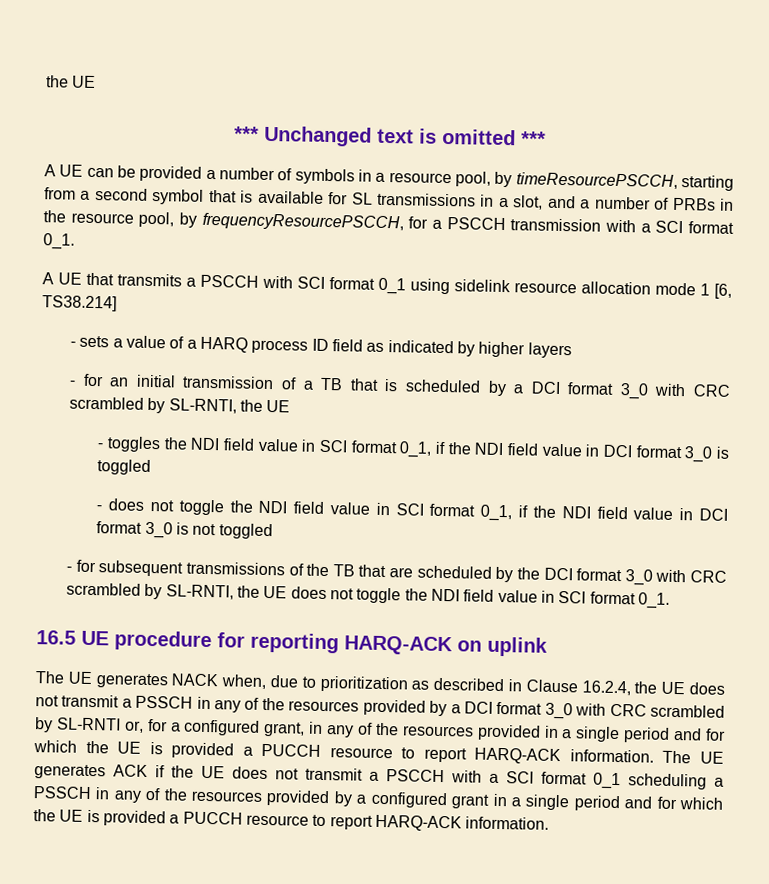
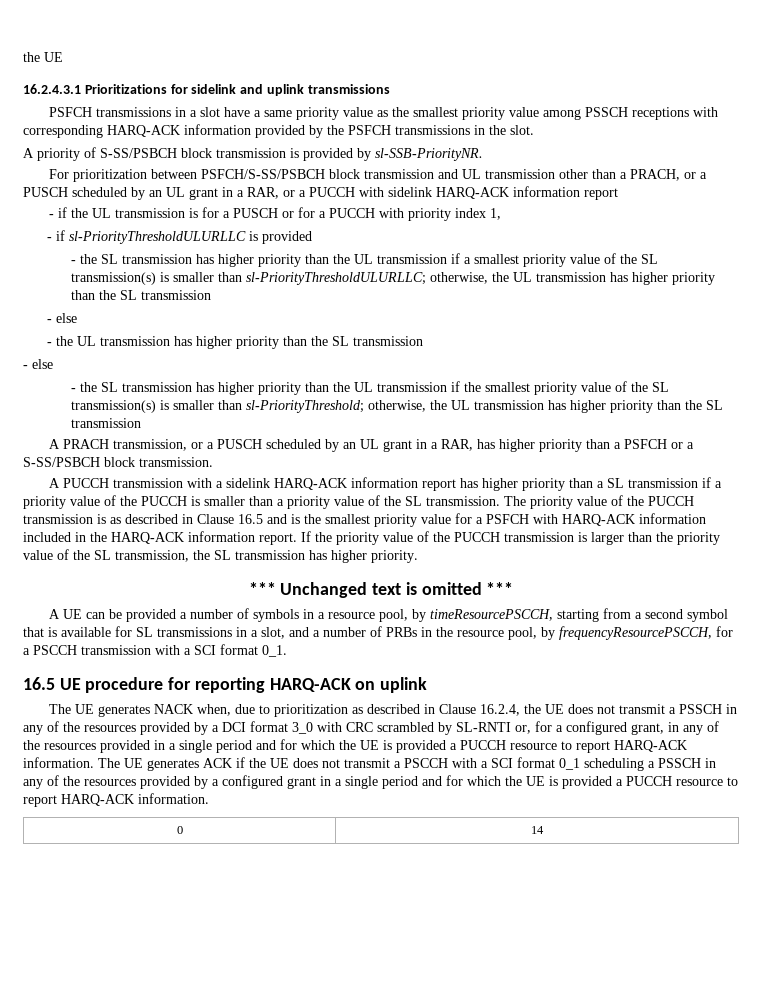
[46,75,97,89] the UE -> [23,52,63,62] [23,84,390,96] [49,107,719,120] [23,124,534,138] [23,147,483,161] [49,169,708,182] [23,186,618,200] [49,207,502,221] [47,230,313,244] [71,253,659,267] [71,272,716,285] [71,290,212,300] [47,313,78,323] [47,336,424,349] [23,359,53,369] [71,381,670,395] [71,400,724,413] [71,418,142,428] [49,439,695,452] [23,457,213,467] [49,477,723,491] [23,495,694,509] [23,513,706,527] [23,531,720,545] [23,549,418,563] the UE // 16.2.4.3.1 Prioritizations for sidelink and uplink transmissions // PSFCH transmissions in a slot have a same priority value as the smallest priority value among PSSCH receptions with corresponding HARQ-ACK information provided by the PSFCH transmissions in the slot. // A priority of S-SS/PSBCH block transmission is provided by sl-SSB-PriorityNR. // For prioritization between PSFCH/S-SS/PSBCH block transmission and UL transmission other than a PRACH, or a PUSCH scheduled by an UL grant in a RAR, or a PUCCH with sidelink HARQ-ACK information report // - if the UL transmission is for a PUSCH or for a PUCCH with priority index 1, // - if sl-PriorityThresholdULURLLC is provided // - the SL transmission has higher priority than the UL transmission if a smallest priority value of the SL transmission(s) is smaller than sl-PriorityThresholdULURLLC; otherwise, the UL transmission has higher priority than the SL transmission // - else // - the UL transmission has higher priority than the SL transmission // - else // - the SL transmission has higher priority than the UL transmission if the smallest priority value of the SL transmission(s) is smaller than sl-PriorityThreshold; otherwise, the UL transmission has higher priority than the SL transmission // A PRACH transmission, or a PUSCH scheduled by an UL grant in a RAR, has higher priority than a PSFCH or a S-SS/PSBCH block transmission. // A PUCCH transmission with a sidelink HARQ-ACK information report has higher priority than a SL transmission if a priority value of the PUCCH is smaller than a priority value of the SL transmission. The priority value of the PUCCH transmission is as described in Clause 16.5 and is the smallest priority value for a PSFCH with HARQ-ACK information included in the HARQ-ACK information report. If the priority value of the PUCCH transmission is larger than the priority value of the SL transmission, the SL transmission has higher priority.
[42,272,732,299] [42,295,117,312] [70,335,572,359] [69,373,732,400] [69,396,291,414] [97,436,729,463] [97,459,152,476] [96,498,729,522] [96,521,273,540] [66,559,727,586] [66,582,670,609] // A UE that transmits a PSCCH with SCI format 0_1 using sidelink resource allocation mode 1 [6, TS38.214] // - sets a value of a HARQ process ID field as indicated by higher layers // - for an initial transmission of a TB that is scheduled by a DCI format 3_0 with CRC scrambled by SL-RNTI, the UE // - toggles the NDI field value in SCI format 0_1, if the NDI field value in DCI format 3_0 is toggled // - does not toggle the NDI field value in SCI format 0_1, if the NDI field value in DCI format 3_0 is not toggled // - for subsequent transmissions of the TB that are scheduled by the DCI format 3_0 with CRC scrambled by SL-RNTI, the UE does not toggle the NDI field value in SCI format 0_1. -> (287, 651) none
(550, 823) none -> [176,826,183,834] [531,826,544,834] // 0 | 14

